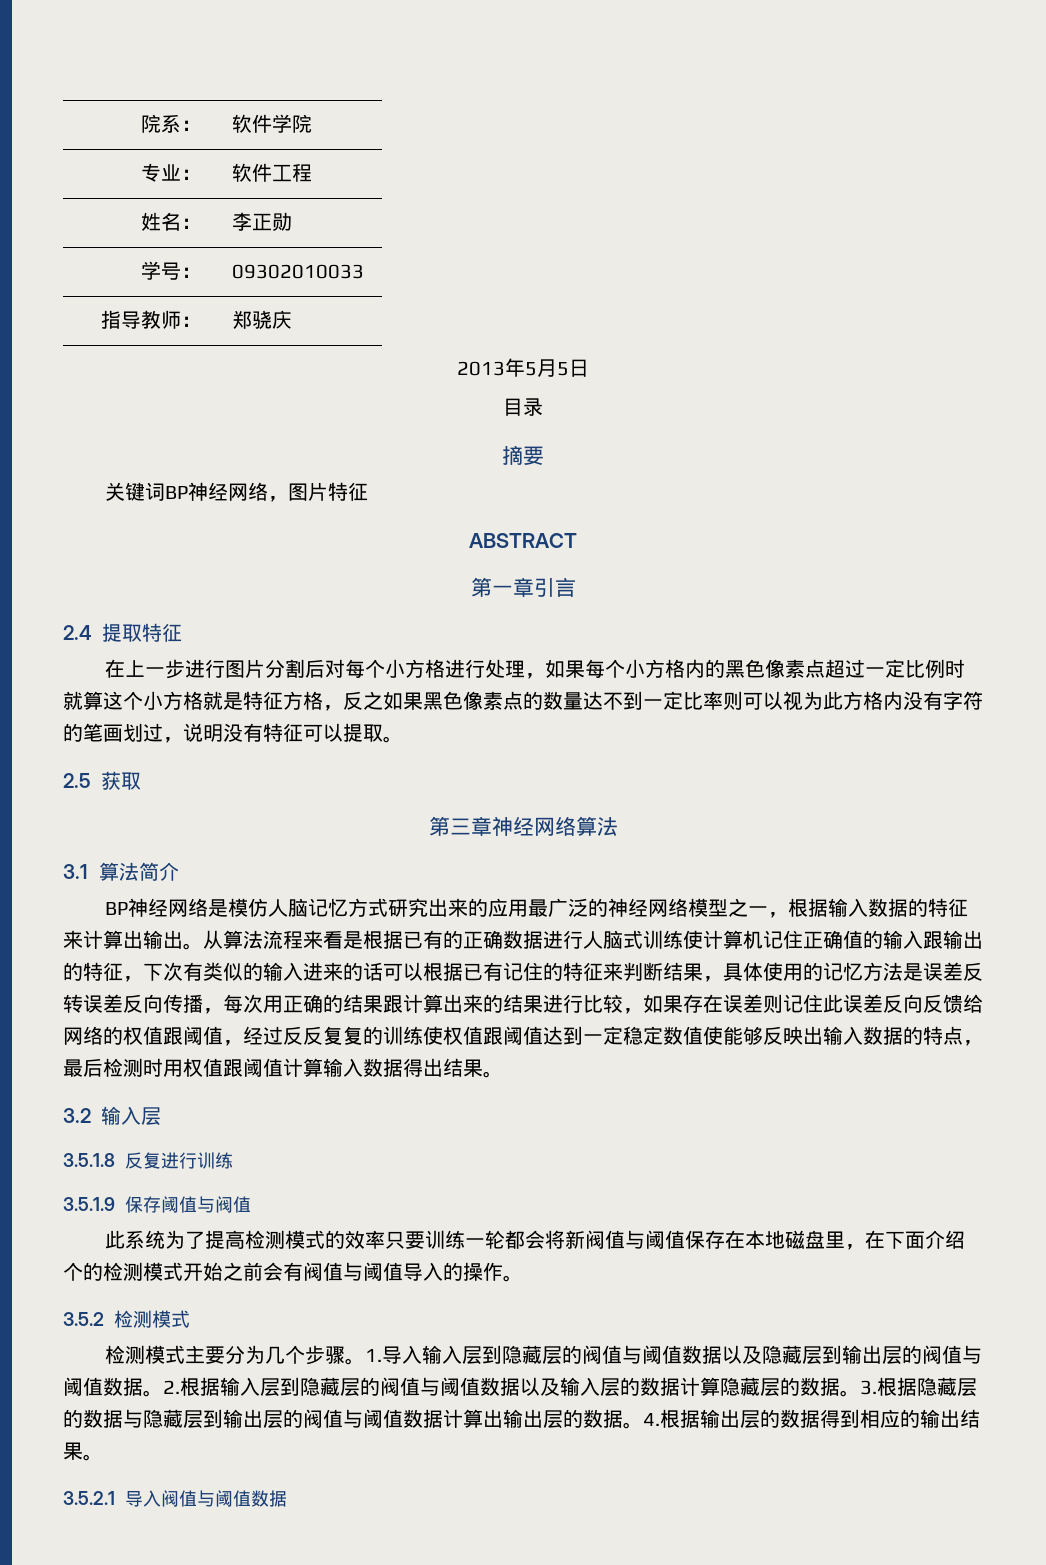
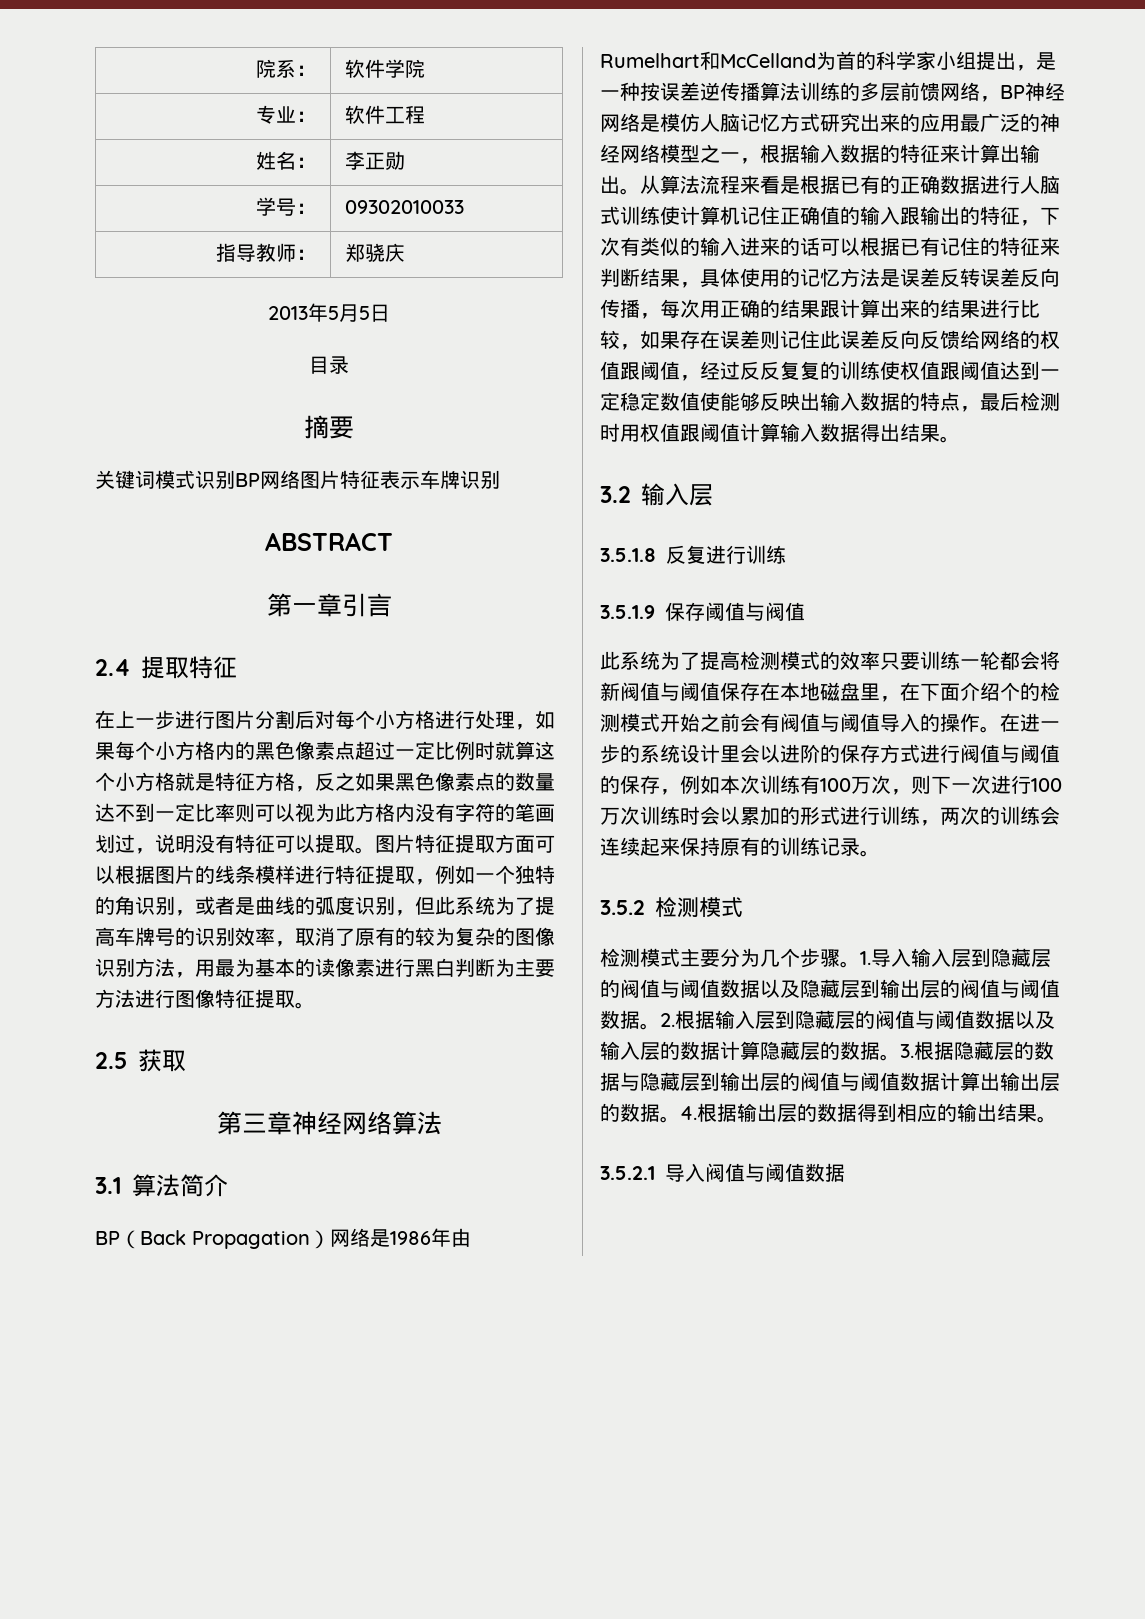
[164,482,368,502] BP神经网络，图片特征 -> [155,470,500,490] 模式识别BP网络图片特征表示车牌识别
(403, 739) none -> [375,834,555,853] [95,865,555,885] [95,896,555,916] [95,927,555,947] [95,958,555,978] [95,989,315,1009] 图片特征提取方面可以根据图片的线条模样进行特征提取，例如一个独特的角识别，或者是曲线的弧度识别，但此系统为了提高车牌号的识别效率，取消了原有的较为复杂的图像识别方法，用最为基本的读像素进行黑白判断为主要方法进行图像特征提取。
(128, 908) none -> [120,1228,471,1249] [600,51,1056,71] [600,82,1025,102] （Back Propagation）网络是1986年由Rumelhart和McCelland为首的科学家小组提出，是一种按误差逆传播算法训练的多层前馈网络，BP
(523, 1278) none -> [1000,713,1060,732] [600,744,1060,764] [600,775,1062,795] [600,806,1060,826] [600,837,880,857] 在进一步的系统设计里会以进阶的保存方式进行阀值与阈值的保存，例如本次训练有100万次，则下一次进行100万次训练时会以累加的形式进行训练，两次的训练会连续起来保持原有的训练记录。

